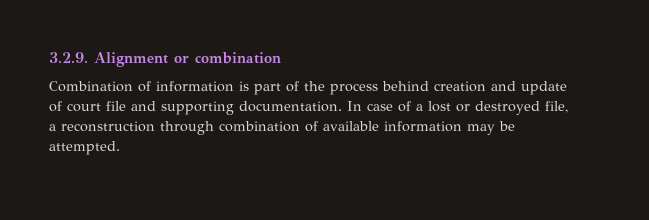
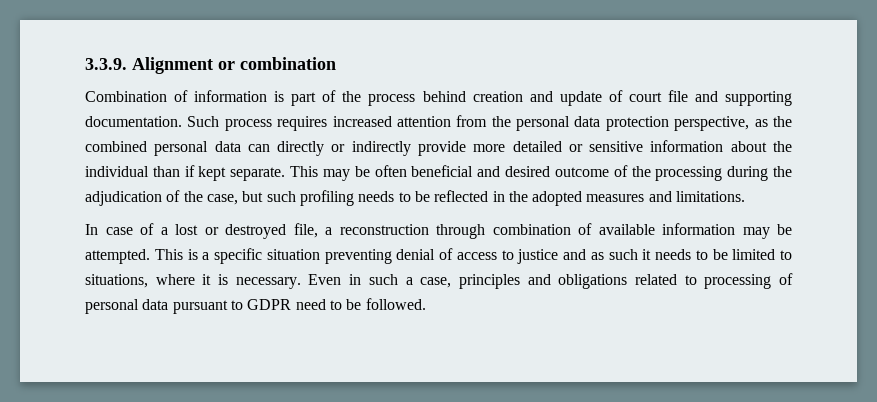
[49,52,88,63] 3.2.9. -> [85,58,127,70] 3.3.9.
(342, 106) none -> [187,115,792,131] [85,140,793,156] [85,165,793,181] [85,190,746,206] Such process requires increased attention from the personal data protection perspective, as the combined personal data can directly or indirectly provide more detailed or sensitive information about the individual than if kept separate. This may be often beneficial and desired outcome of the processing during the adjudication of the case, but such profiling needs to be reflected in the adopted measures and limitations. //
(120, 148) none -> [154,248,792,264] [85,273,793,289] [85,298,426,314] This is a specific situation preventing denial of access to justice and as such it needs to be limited to situations, where it is necessary. Even in such a case, principles and obligations related to processing of personal data pursuant to GDPR need to be followed.

